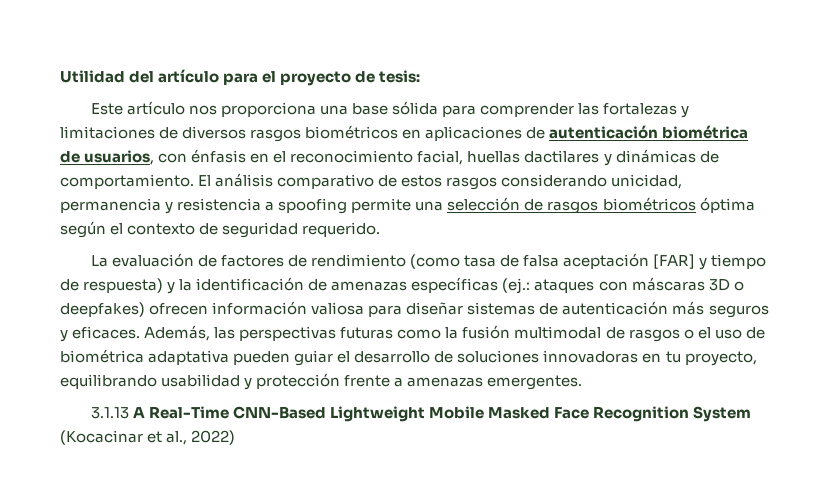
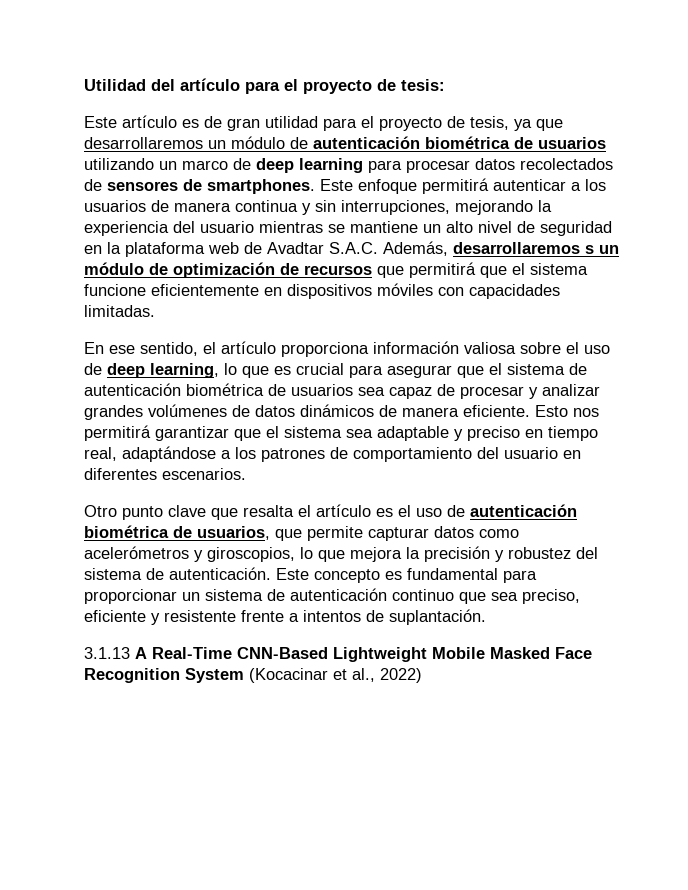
[188,101,690,118] [60,125,523,142] nos proporciona una base sólida para comprender las fortalezas y limitaciones de diversos rasgos biométricos en aplicaciones -> [182,116,563,131] [84,136,606,149] [84,158,613,173] [84,178,606,194] [84,200,552,215] [84,221,612,236] [84,241,619,257] [84,262,588,278] [84,283,560,299] [84,305,155,317] [84,341,610,357] [84,363,587,378] [84,383,600,399] [84,404,599,420] [84,425,598,441] [84,446,581,462] [84,468,246,480] [84,504,442,520] es de gran utilidad para el proyecto de tesis, ya que desarrollaremos un módulo de autenticación biométrica de usuarios utilizando un marco de deep learning para procesar datos recolectados de sensores de smartphones. Este enfoque permitirá autenticar a los usuarios de manera continua y sin interrupciones, mejorando la experiencia del usuario mientras se mantiene un alto nivel de seguridad en la plataforma web de Avadtar S.A.C. Además, desarrollaremos s un módulo de optimización de recursos que permitirá que el sistema funcione eficientemente en dispositivos móviles con capacidades limitadas. // En ese sentido, el artículo proporciona información valiosa sobre el uso de deep learning, lo que es crucial para asegurar que el sistema de autenticación biométrica de usuarios sea capaz de procesar y analizar grandes volúmenes de datos dinámicos de manera eficiente. Esto nos permitirá garantizar que el sistema sea adaptable y preciso en tiempo real, adaptándose a los patrones de comportamiento del usuario en diferentes escenarios. // Otro punto clave que resalta el artículo es el uso
[158,149,719,166] [60,173,683,190] [60,197,755,214] [60,221,381,238] [90,253,767,270] [60,277,744,294] [60,301,769,318] [60,325,765,342] [60,349,757,366] [60,373,583,390] con énfasis en el reconocimiento facial, huellas dactilares y dinámicas de comportamiento. El análisis comparativo de estos rasgos considerando unicidad, permanencia y resistencia a spoofing permite una selección de rasgos biométricos óptima según el contexto de seguridad requerido. // La evaluación de factores de rendimiento (como tasa de falsa aceptación [FAR] y tiempo de respuesta) y la identificación de amenazas específicas (ej.: ataques con máscaras 3D o deepfakes) ofrecen información valiosa para diseñar sistemas de autenticación más seguros y eficaces. Además, las perspectivas futuras como la fusión multimodal de rasgos o el uso de biométrica adaptativa pueden guiar el desarrollo de soluciones innovadoras en tu proyecto, equilibrando usabilidad y protección frente a amenazas emergentes. -> [275,526,519,541] [84,546,598,562] [84,567,537,583] [84,588,580,604] [84,609,486,625] que permite capturar datos como acelerómetros y giroscopios, lo que mejora la precisión y robustez del sistema de autenticación. Este concepto es fundamental para proporcionar un sistema de autenticación continuo que sea preciso, eficiente y resistente frente a intentos de suplantación.

